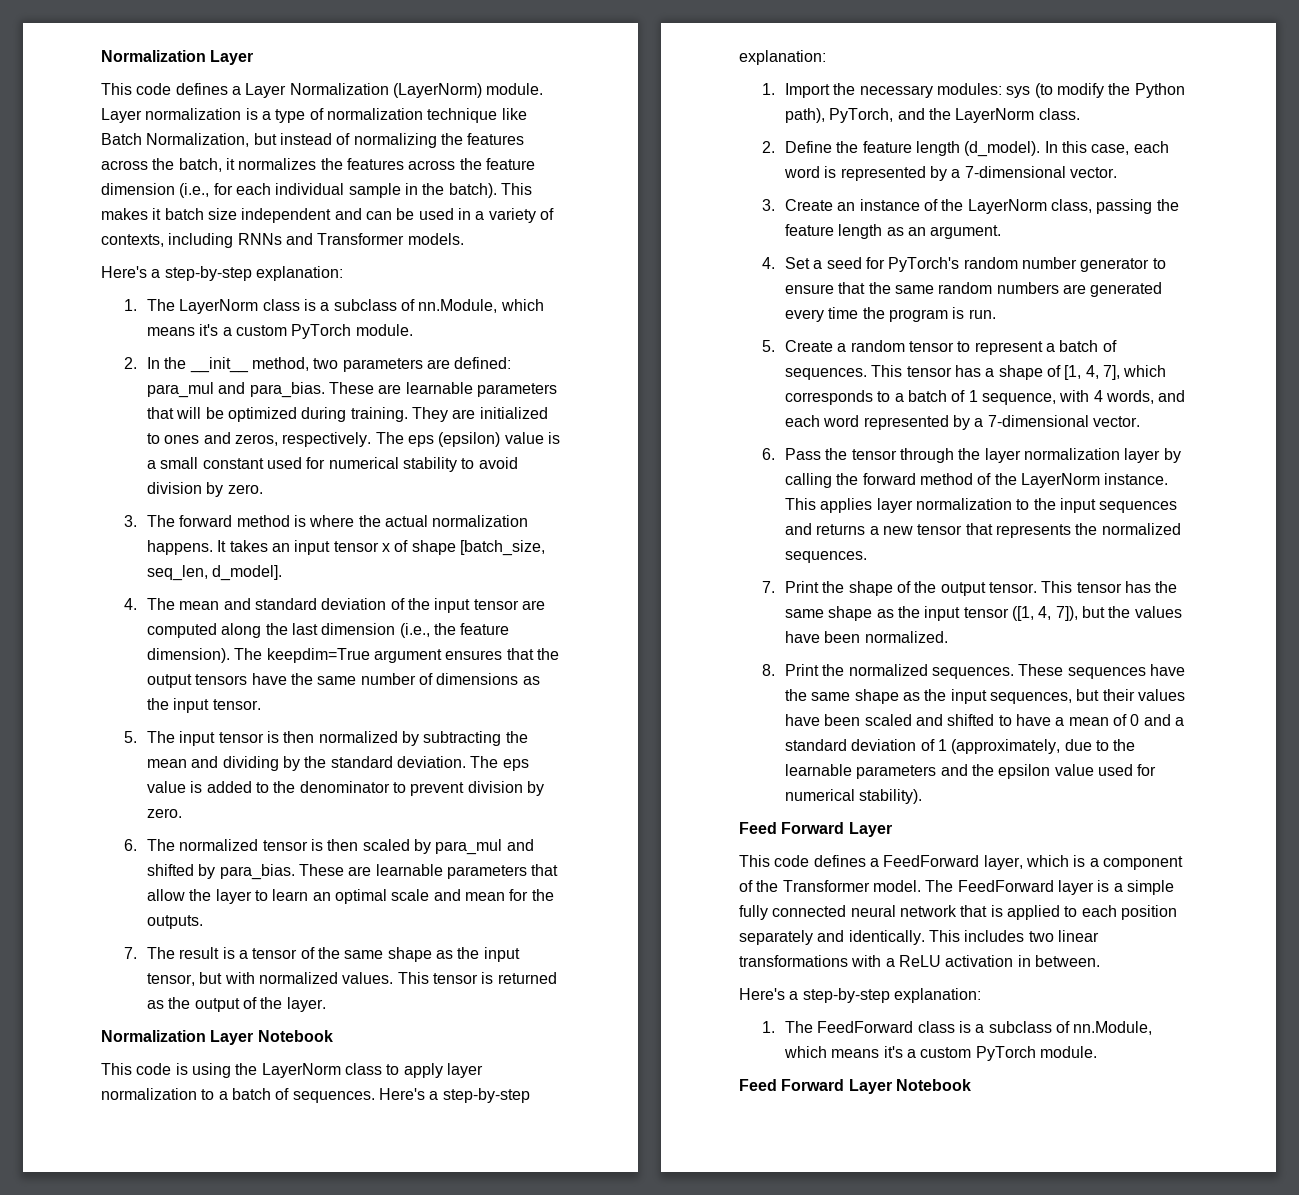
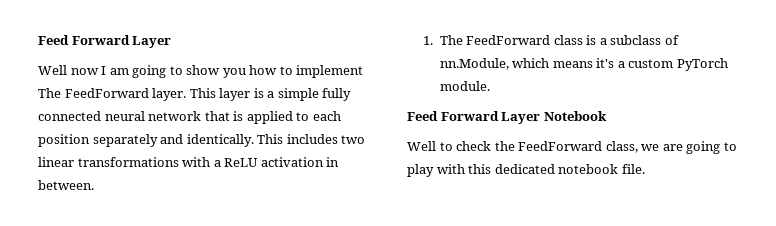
[101,50,254,65] [101,83,544,98] [101,108,527,123] [101,133,525,148] [101,158,535,172] [101,183,532,198] [101,208,554,223] [101,233,464,248] [101,266,343,281] [124,299,544,314] [147,324,413,339] [124,357,512,373] [147,382,557,398] [147,407,548,422] [147,432,560,447] [147,457,518,472] [147,482,263,497] [124,515,529,527] [147,540,545,556] [147,565,283,581] [124,598,545,613] [147,623,510,638] [147,648,559,663] [147,673,540,688] [147,698,261,713] [124,731,528,746] [147,756,529,771] [147,781,544,796] [147,808,183,818] [124,839,534,855] [147,864,559,880] [147,889,554,904] [147,915,204,929] [124,947,520,962] [147,972,557,986] [147,997,326,1012] [101,1030,333,1045] [101,1063,483,1078] [101,1088,530,1103] [739,50,826,65] [762,83,1185,98] [785,108,1080,123] [762,141,1169,157] [784,166,1117,181] [762,199,1179,214] [785,224,1002,239] [762,257,1166,272] [785,282,1163,297] [785,307,996,322] [762,340,1117,355] [785,365,1167,380] [785,390,1186,405] [785,415,1140,430] [762,448,1181,463] [785,473,1169,488] [785,498,1178,513] [785,523,1181,538] [785,551,868,563] [762,581,1178,596] [785,606,1182,621] [785,631,948,643] [762,664,1185,679] [785,689,1185,704] [785,714,1184,726] [785,739,1136,754] [785,764,1157,779] [785,789,923,804] [739,822,892,837] [739,855,1183,870] [739,880,1054,892] Normalization Layer // This code defines a Layer Normalization (LayerNorm) module. Layer normalization is a type of normalization technique like Batch Normalization, but instead of normalizing the features across the batch, it normalizes the features across the feature dimension (i.e., for each individual sample in the batch). This makes it batch size independent and can be used in a variety of contexts, including RNNs and Transformer models. // Here's a step-by-step explanation: // 1. The LayerNorm class is a subclass of nn.Module, which means it's a custom PyTorch module. // 2. In the __init__ method, two parameters are defined: para_mul and para_bias. These are learnable parameters that will be optimized during training. They are initialized to ones and zeros, respectively. The eps (epsilon) value is a small constant used for numerical stability to avoid division by zero. // 3. The forward method is where the actual normalization happens. It takes an input tensor x of shape [batch_size, seq_len, d_model]. // 4. The mean and standard deviation of the input tensor are computed along the last dimension (i.e., the feature dimension). The keepdim=True argument ensures that the output tensors have the same number of dimensions as the input tensor. // 5. The input tensor is then normalized by subtracting the mean and dividing by the standard deviation. The eps value is added to the denominator to prevent division by zero. // 6. The normalized tensor is then scaled by para_mul and shifted by para_bias. These are learnable parameters that allow the layer to learn an optimal scale and mean for the outputs. // 7. The result is a tensor of the same shape as the input tensor, but with normalized values. This tensor is returned as the output of the layer. // Normalization Layer Notebook // This code is using the LayerNorm class to apply layer normalization to a batch of sequences. Here's a step-by-step explanation: // 1. Import the necessary modules: sys (to modify the Python path), PyTorch, and the LayerNorm class. // 2. Define the feature length (d_model). In this case, each word is represented by a 7-dimensional vector. // 3. Create an instance of the LayerNorm class, passing the feature length as an argument. // 4. Set a seed for PyTorch's random number generator to ensure that the same random numbers are generated every time the program is run. // 5. Create a random tensor to represent a batch of sequences. This tensor has a shape of [1, 4, 7], which corresponds to a batch of 1 sequence, with 4 words, and each word represented by a 7-dimensional vector. // 6. Pass the tensor through the layer normalization layer by calling the forward method of the LayerNorm instance. This applies layer normalization to the input sequences and returns a new tensor that represents the normalized sequences. // 7. Print the shape of the output tensor. This tensor has the same shape as the input tensor ([1, 4, 7]), but the values have been normalized. // 8. Print the normalized sequences. These sequences have the same shape as the input sequences, but their values have been scaled and shifted to have a mean of 0 and a standard deviation of 1 (approximately, due to the learnable parameters and the epsilon value used for numerical stability). // Feed Forward Layer // This code defines a FeedForward layer, which is a component of the Transformer model. The FeedForward -> [38,35,172,48] [38,65,364,78] [38,88,216,101] Feed Forward Layer // Well now I am going to show you how to implement The FeedForward layer. This
[739,988,981,1003] // Here's a step-by-step explanation: -> (94, 185) none
(971, 1085) none -> [407,141,737,154] [407,164,645,177] // Well to check the FeedForward class, we are going to play with this dedicated notebook file.

